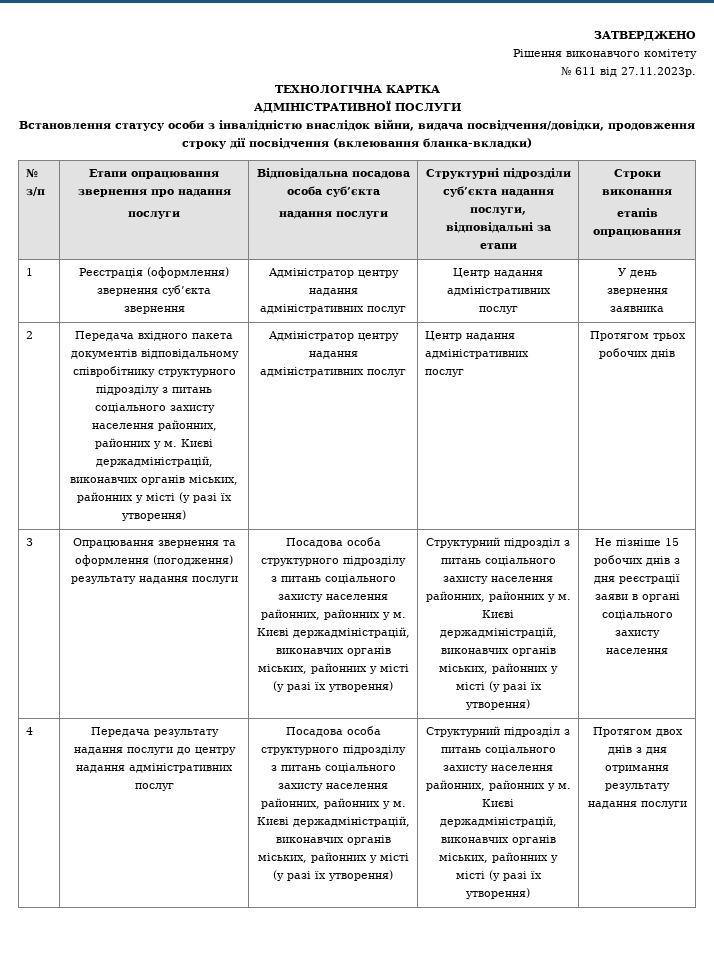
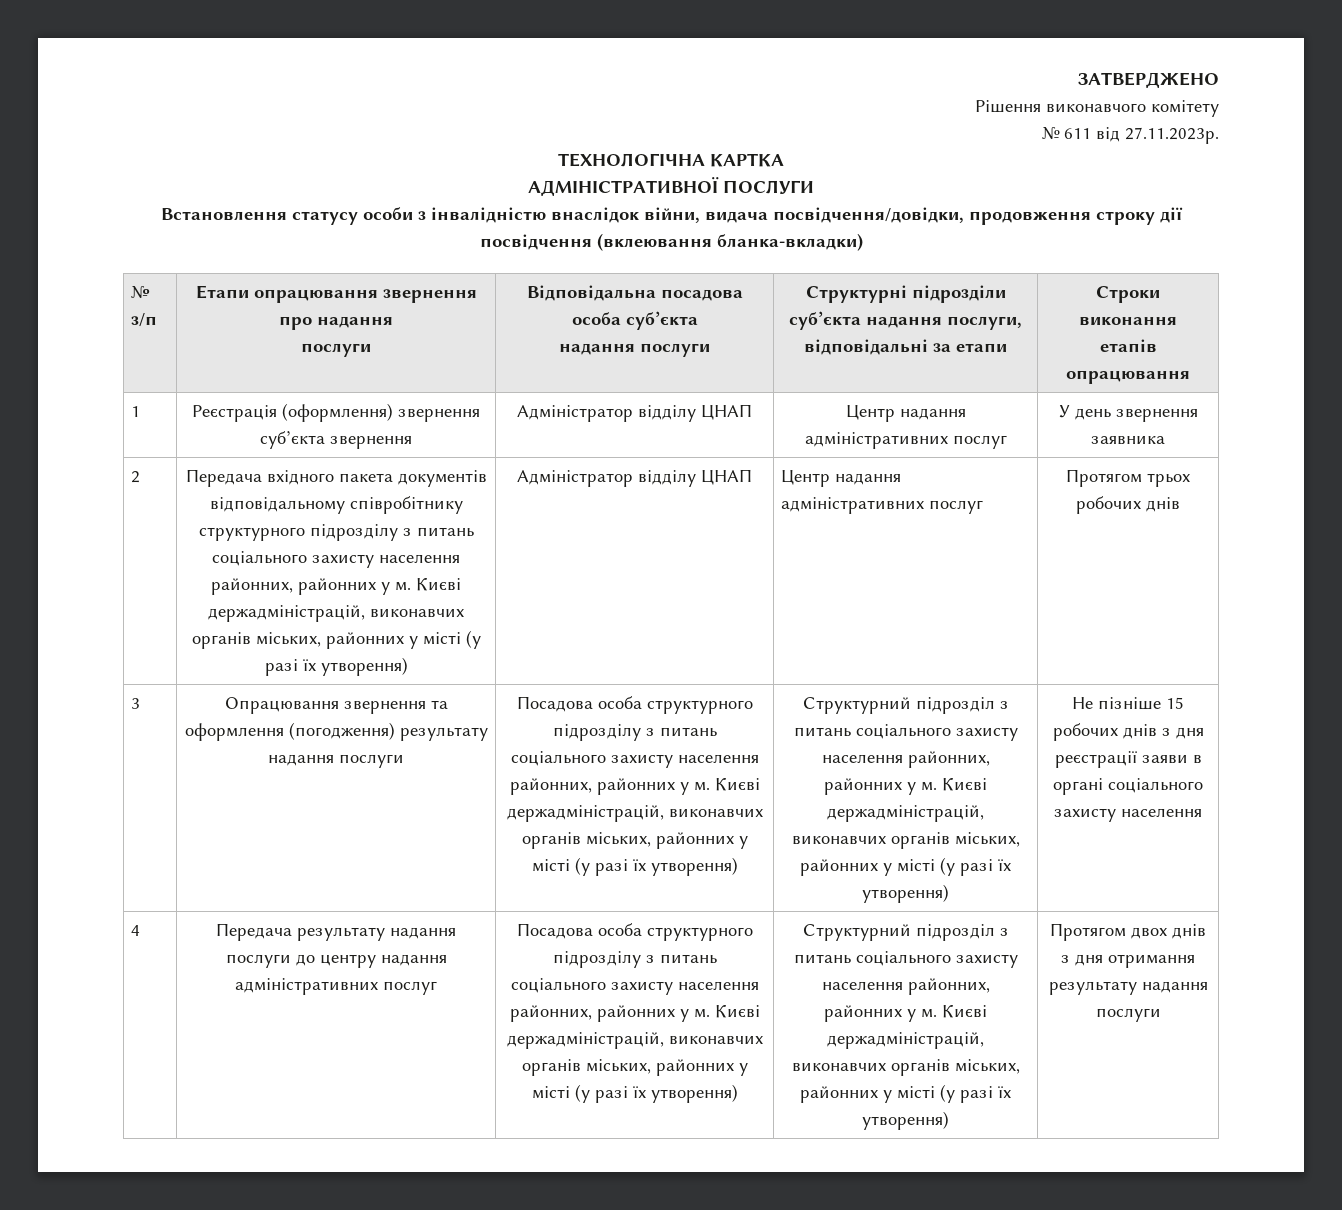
[357,270,399,278] [308,288,358,296] [260,304,406,314] центру надання адміністративних послуг -> [638,404,752,422] відділу ЦНАП
[357,333,399,341] [308,351,358,359] [260,367,406,377] центру надання адміністративних послуг -> [638,469,752,487] відділу ЦНАП

